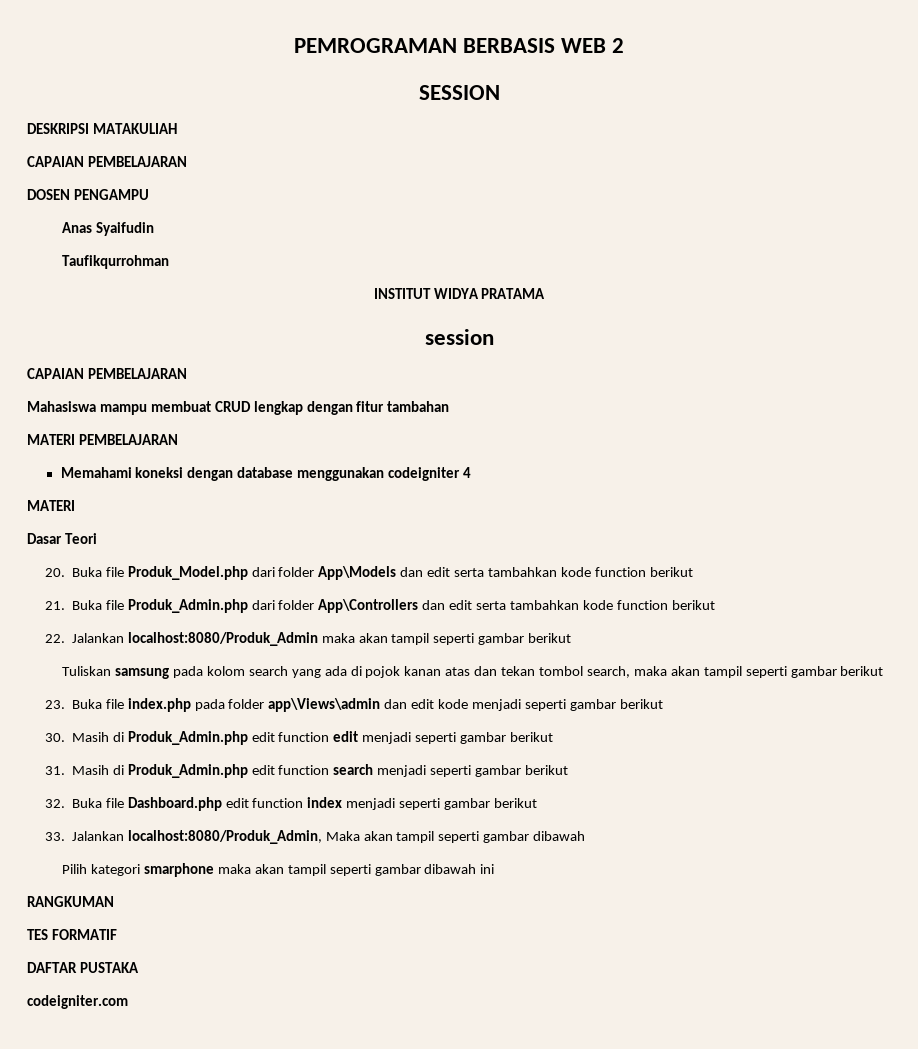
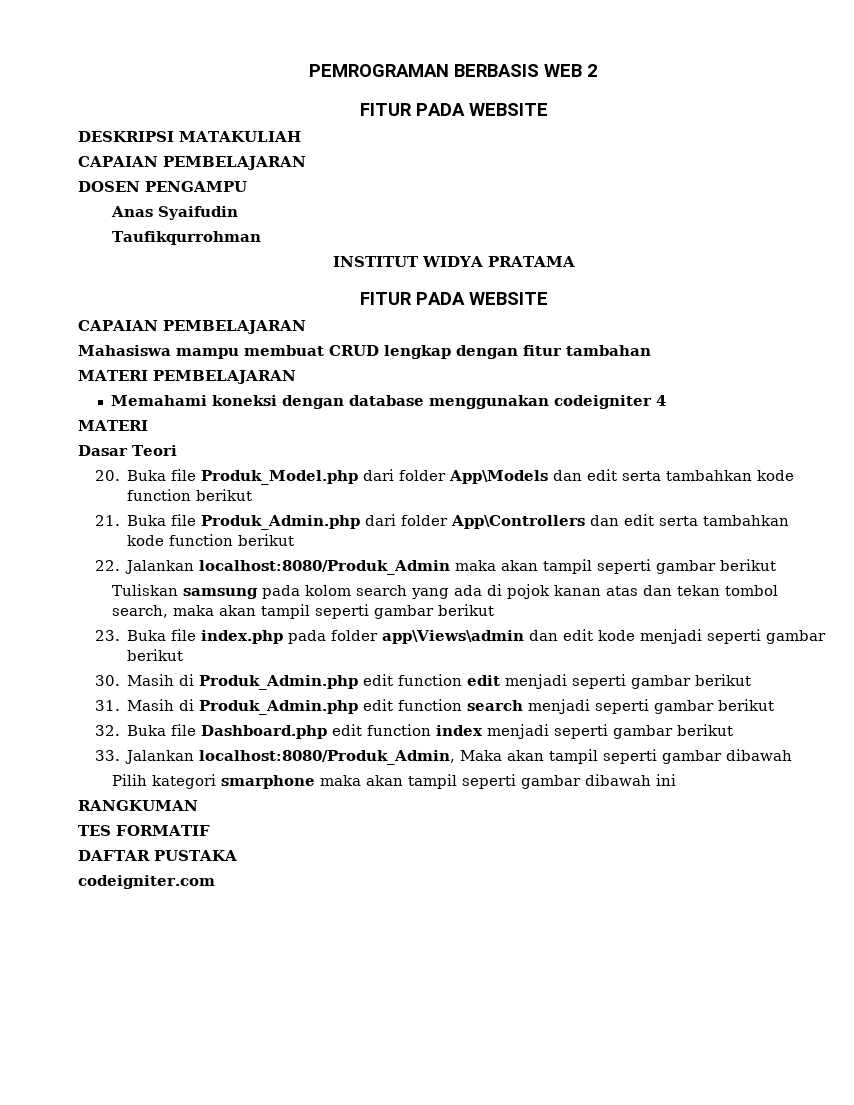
[418,85,500,100] SESSION -> [359,103,548,116] FITUR PADA WEBSITE
[424,329,494,345] session -> [359,292,548,305] FITUR PADA WEBSITE

